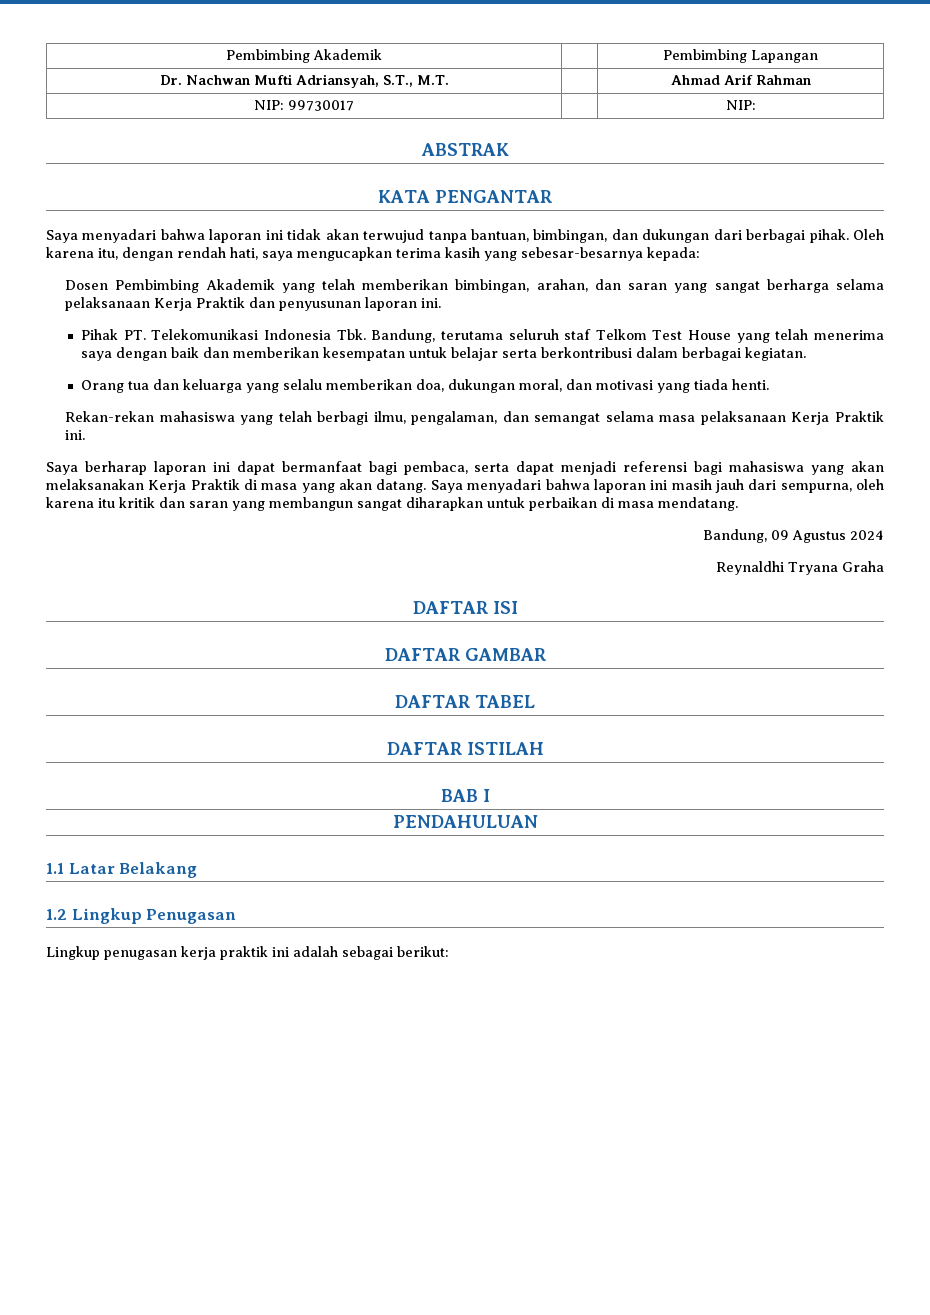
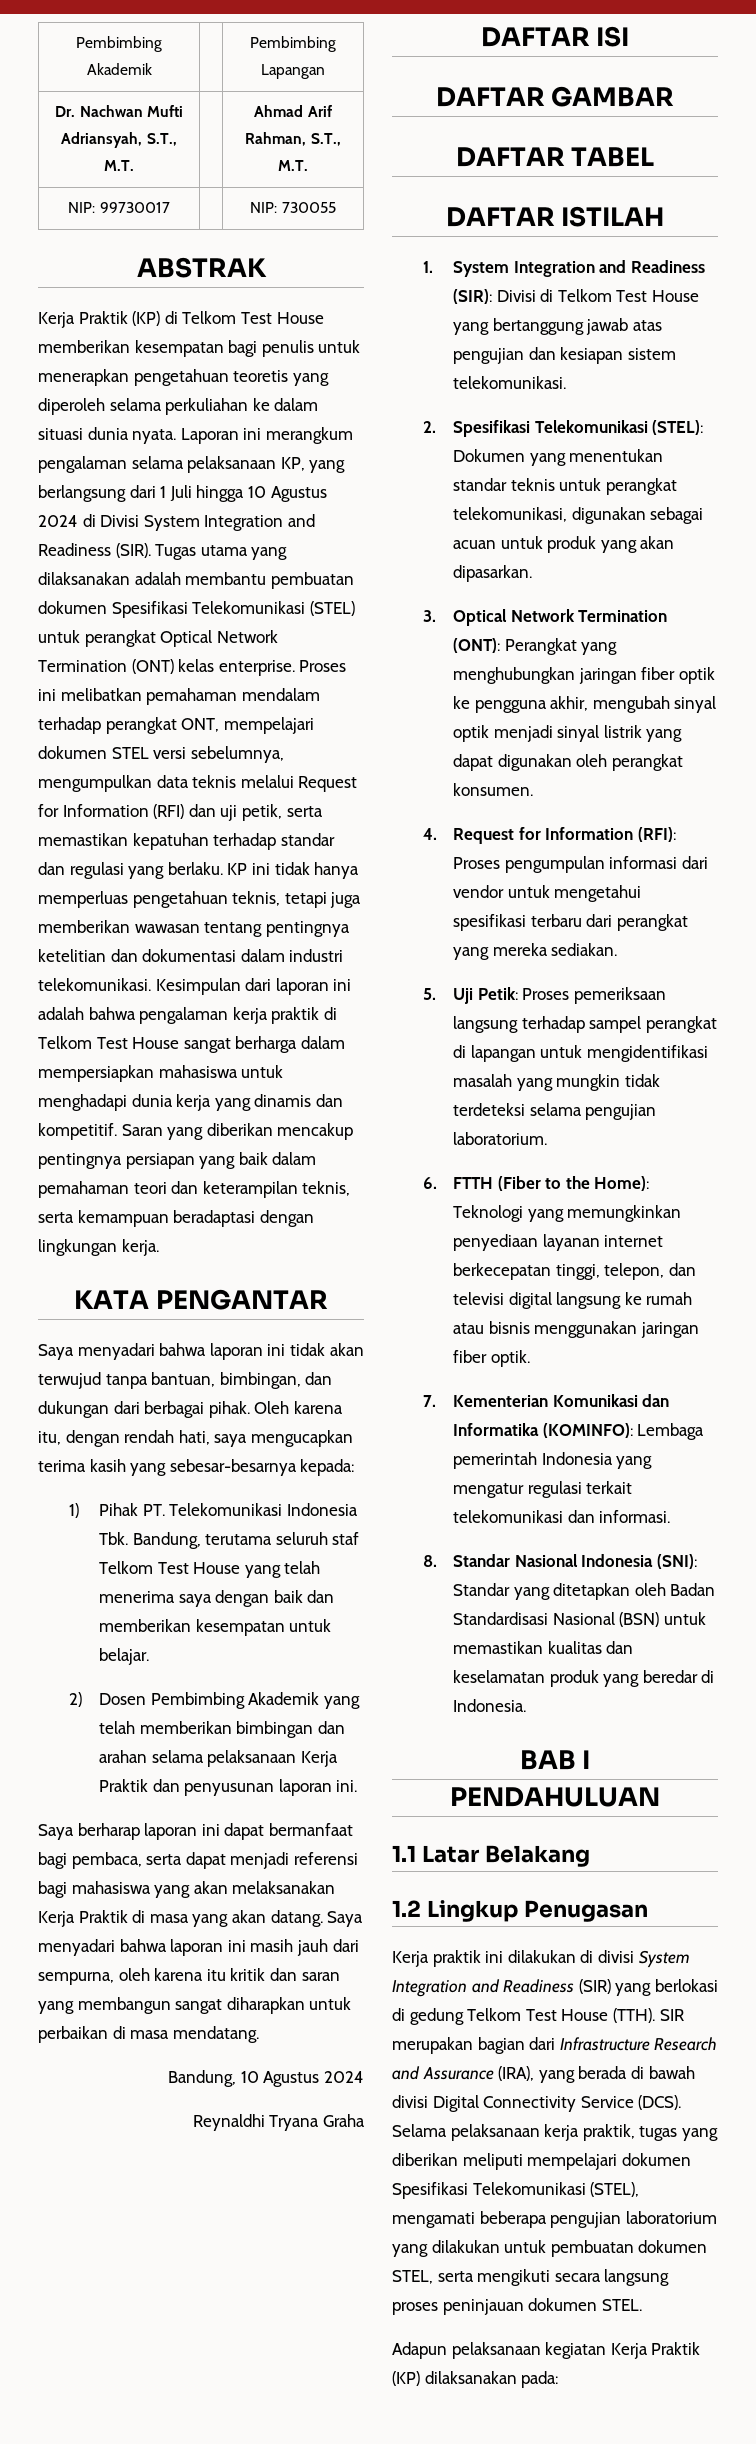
[755,75,811,85] Rahman -> [245,132,341,146] [278,160,308,171] Rahman, S.T., M.T.
(756, 105) none -> [281,202,336,213] 730055
(509, 149) none -> [38,311,324,328] [38,340,361,357] [38,369,329,386] [38,398,319,415] [38,427,353,444] [38,456,346,473] [38,485,327,502] [38,514,315,531] [38,543,288,560] [38,572,354,589] [38,601,355,618] [38,630,278,647] [38,659,347,676] [38,688,320,705] [38,717,314,734] [38,746,284,763] [38,775,358,792] [38,804,323,821] [38,833,335,850] [38,862,360,879] [38,891,362,908] [38,920,350,937] [38,949,344,962] [38,978,352,995] [38,1007,337,1024] [38,1036,345,1053] [38,1065,284,1082] [38,1094,343,1111] [38,1123,354,1140] [38,1152,317,1169] [38,1181,351,1198] [38,1210,314,1227] [38,1239,159,1256] // Kerja Praktik (KP) di Telkom Test House memberikan kesempatan bagi penulis untuk menerapkan pengetahuan teoretis yang diperoleh selama perkuliahan ke dalam situasi dunia nyata. Laporan ini merangkum pengalaman selama pelaksanaan KP, yang berlangsung dari 1 Juli hingga 10 Agustus 2024 di Divisi System Integration and Readiness (SIR). Tugas utama yang dilaksanakan adalah membantu pembuatan dokumen Spesifikasi Telekomunikasi (STEL) untuk perangkat Optical Network Termination (ONT) kelas enterprise. Proses ini melibatkan pemahaman mendalam terhadap perangkat ONT, mempelajari dokumen STEL versi sebelumnya, mengumpulkan data teknis melalui Request for Information (RFI) dan uji petik, serta memastikan kepatuhan terhadap standar dan regulasi yang berlaku. KP ini tidak hanya memperluas pengetahuan teknis, tetapi juga memberikan wawasan tentang pentingnya ketelitian dan dokumentasi dalam industri telekomunikasi. Kesimpulan dari laporan ini adalah bahwa pengalaman kerja praktik di Telkom Test House sangat berharga dalam mempersiapkan mahasiswa untuk menghadapi dunia kerja yang dinamis dan kompetitif. Saran yang diberikan mencakup pentingnya persiapan yang baik dalam pemahaman teori dan keterampilan teknis, serta kemampuan beradaptasi dengan lingkungan kerja.
[65,279,884,293] [65,297,442,311] Dosen Pembimbing Akademik yang telah memberikan bimbingan, arahan, dan saran yang sangat berharga selama pelaksanaan Kerja Praktik dan penyusunan laporan ini. // -> [68,1503,79,1518] 1)
[451,347,807,361] [81,379,770,393] [65,411,885,425] belajar serta berkontribusi dalam berbagai kegiatan. // Orang tua dan keluarga yang selalu memberikan doa, dukungan moral, dan motivasi yang tiada henti. // Rekan-rekan mahasiswa yang telah berbagi ilmu, pengalaman, dan semangat selama masa pelaksanaan Kerja Praktik -> [99,1648,150,1665] [68,1692,360,1709] [99,1721,345,1738] [99,1750,338,1767] [99,1779,332,1796] belajar. // 2) Dosen Pembimbing Akademik yang telah memberikan bimbingan dan arahan selama pelaksanaan Kerja Praktik dan penyusunan laporan
[771,530,789,540] 09 -> [240,2071,259,2083] 10
(544, 748) none -> [422,260,705,277] [453,289,699,304] [453,318,662,335] [453,347,676,364] [453,376,567,389] [422,420,704,437] [453,449,664,466] [453,478,677,495] [453,507,704,524] [453,536,675,553] [453,565,533,582] [422,609,668,626] [453,638,618,655] [453,667,715,684] [453,696,717,713] [453,725,683,742] [453,754,683,771] [453,783,534,796] [422,827,676,844] [453,856,708,873] [453,885,642,902] [453,914,688,931] [453,943,618,960] [422,987,666,1004] [453,1016,717,1033] [453,1045,708,1062] [453,1074,660,1091] [453,1103,657,1120] [453,1132,548,1145] [422,1176,650,1191] [453,1205,682,1222] [453,1234,664,1251] [453,1263,696,1280] [453,1292,693,1309] [453,1321,699,1338] [453,1350,530,1367] [422,1394,670,1407] [453,1423,705,1440] [453,1452,653,1469] [453,1481,633,1498] [453,1510,671,1523] [422,1554,697,1569] [453,1583,716,1600] [453,1612,706,1627] [453,1641,634,1654] [453,1670,715,1687] [453,1699,527,1712] // 1. System Integration and Readiness (SIR): Divisi di Telkom Test House yang bertanggung jawab atas pengujian dan kesiapan sistem telekomunikasi. // 2. Spesifikasi Telekomunikasi (STEL): Dokumen yang menentukan standar teknis untuk perangkat telekomunikasi, digunakan sebagai acuan untuk produk yang akan dipasarkan. // 3. Optical Network Termination (ONT): Perangkat yang menghubungkan jaringan fiber optik ke pengguna akhir, mengubah sinyal optik menjadi sinyal listrik yang dapat digunakan oleh perangkat konsumen. // 4. Request for Information (RFI): Proses pengumpulan informasi dari vendor untuk mengetahui spesifikasi terbaru dari perangkat yang mereka sediakan. // 5. Uji Petik: Proses pemeriksaan langsung terhadap sampel perangkat di lapangan untuk mengidentifikasi masalah yang mungkin tidak terdeteksi selama pengujian laboratorium. // 6. FTTH (Fiber to the Home): Teknologi yang memungkinkan penyediaan layanan internet berkecepatan tinggi, telepon, dan televisi digital langsung ke rumah atau bisnis menggunakan jaringan fiber optik. // 7. Kementerian Komunikasi dan Informatika (KOMINFO): Lembaga pemerintah Indonesia yang mengatur regulasi terkait telekomunikasi dan informasi. // 8. Standar Nasional Indonesia (SNI): Standar yang ditetapkan oleh Badan Standardisasi Nasional (BSN) untuk memastikan kualitas dan keselamatan produk yang beredar di Indonesia.
[46,946,449,960] Lingkup penugasan kerja praktik ini adalah sebagai berikut: -> [392,1950,690,1968] [392,1979,718,1997] [392,2008,684,2025] [392,2037,718,2054] [392,2066,695,2083] [392,2095,682,2112] [392,2124,718,2141] [392,2153,691,2170] [392,2182,640,2199] [392,2211,717,2228] [392,2240,708,2257] [392,2269,670,2286] [392,2298,642,2315] [392,2342,701,2359] [392,2371,559,2388] Kerja praktik ini dilakukan di divisi System Integration and Readiness (SIR) yang berlokasi di gedung Telkom Test House (TTH). SIR merupakan bagian dari Infrastructure Research and Assurance (IRA), yang berada di bawah divisi Digital Connectivity Service (DCS). Selama pelaksanaan kerja praktik, tugas yang diberikan meliputi mempelajari dokumen Spesifikasi Telekomunikasi (STEL), mengamati beberapa pengujian laboratorium yang dilakukan untuk pembuatan dokumen STEL, serta mengikuti secara langsung proses peninjauan dokumen STEL. // Adapun pelaksanaan kegiatan Kerja Praktik (KP) dilaksanakan pada:

